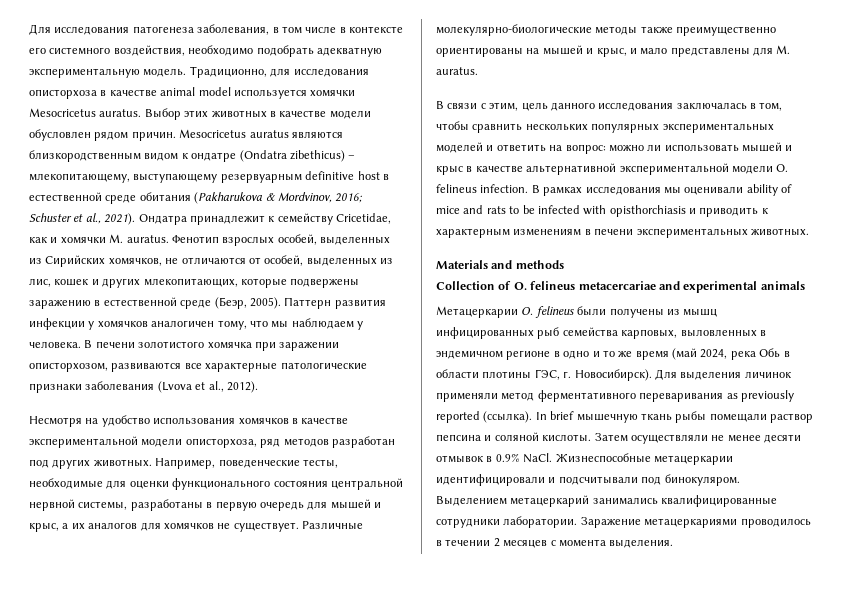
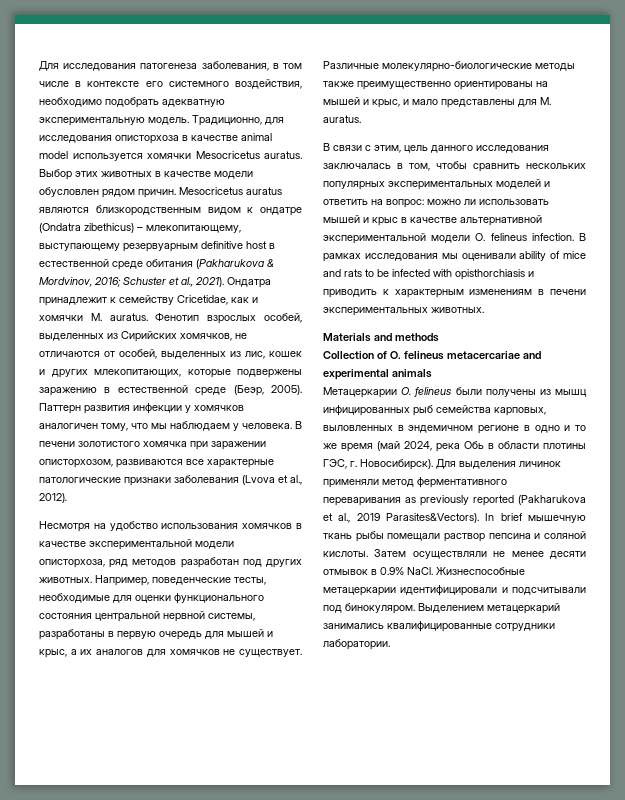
[483,411,533,423] (ссылка). -> [518,495,586,505] [323,513,479,523] (Pakharukova et al., 2019 Parasites&Vectors).
[580,517,811,528] [436,538,674,548] Заражение метацеркариями проводилось в течении 2 месяцев с момента выделения. -> (390, 644) none

